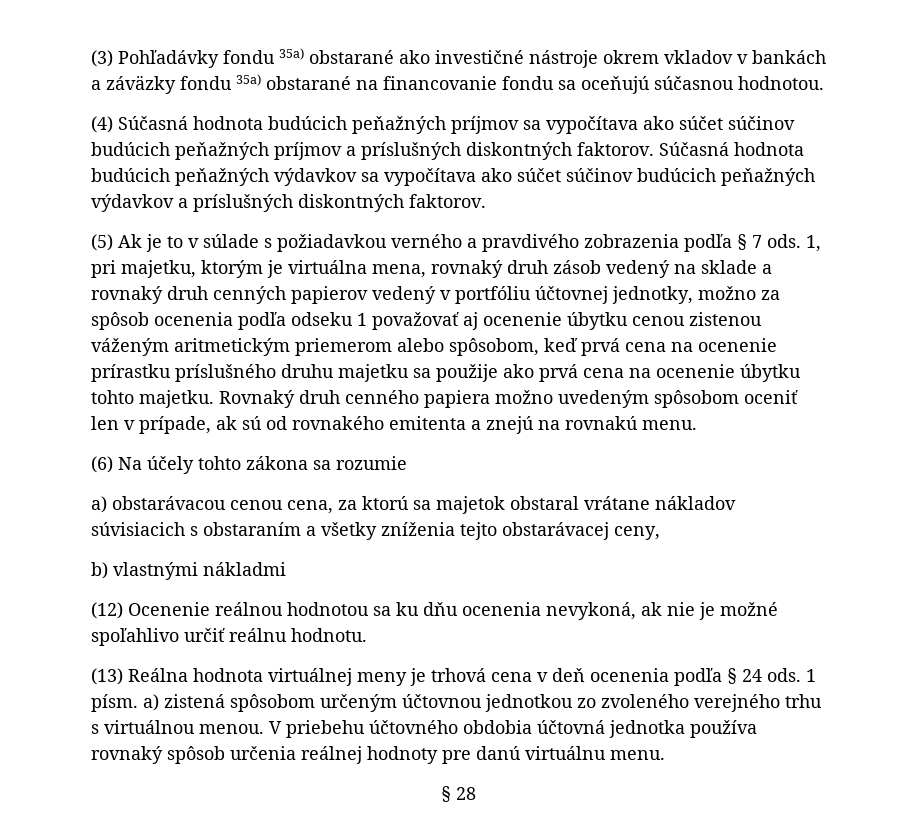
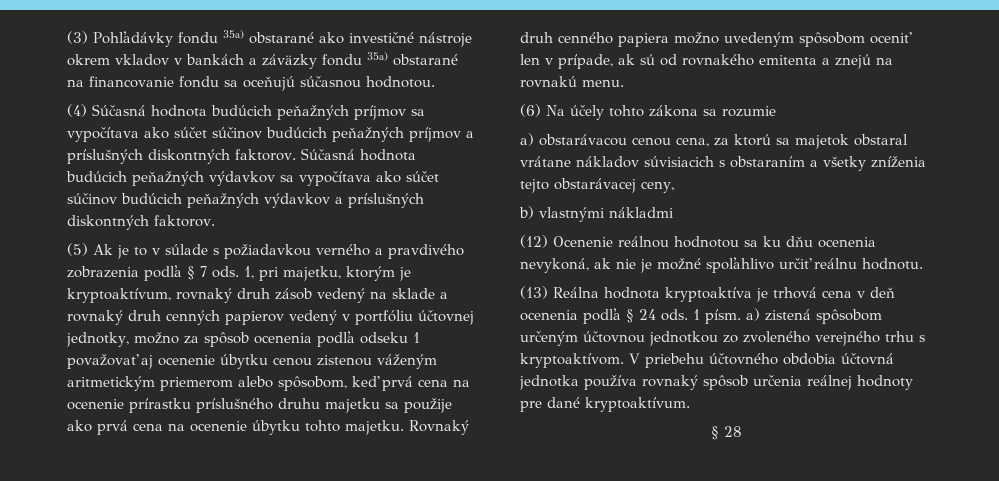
[288,260,426,278] virtuálna mena, -> [67,288,171,303] kryptoaktívum,
[268,668,407,686] virtuálnej meny -> [665,287,752,302] kryptoaktíva
[104,720,264,734] virtuálnou menou. -> [520,353,624,368] kryptoaktívom.
[476,746,665,760] danú virtuálnu menu. -> [547,397,690,412] dané kryptoaktívum.

